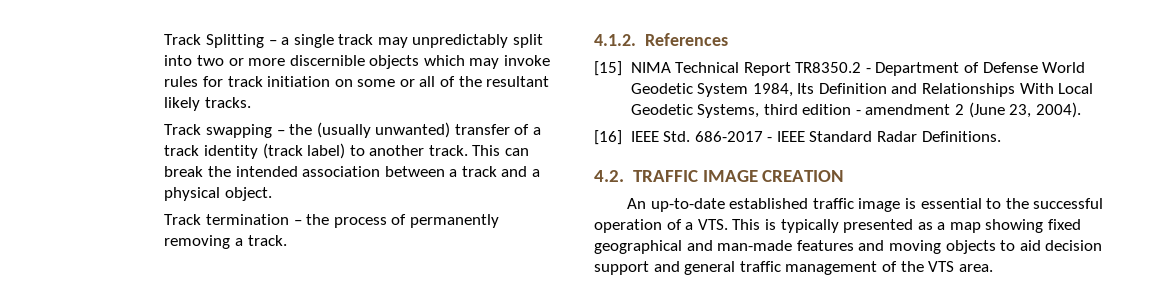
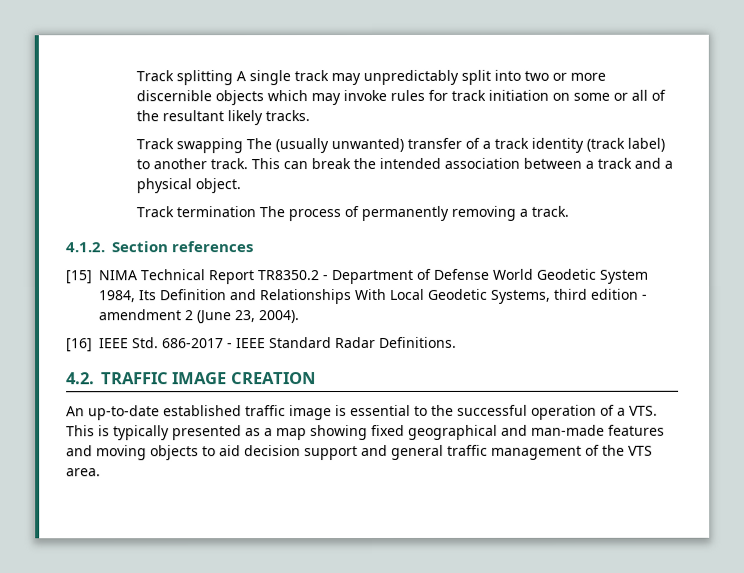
[164,34,290,48] Track Splitting – a -> [135,70,246,86] Track splitting A
[276,124,313,135] – the -> [245,138,272,150] The
[293,214,330,225] – the -> [258,206,285,218] The
[644,33,728,46] References -> [111,241,254,253] Section references

